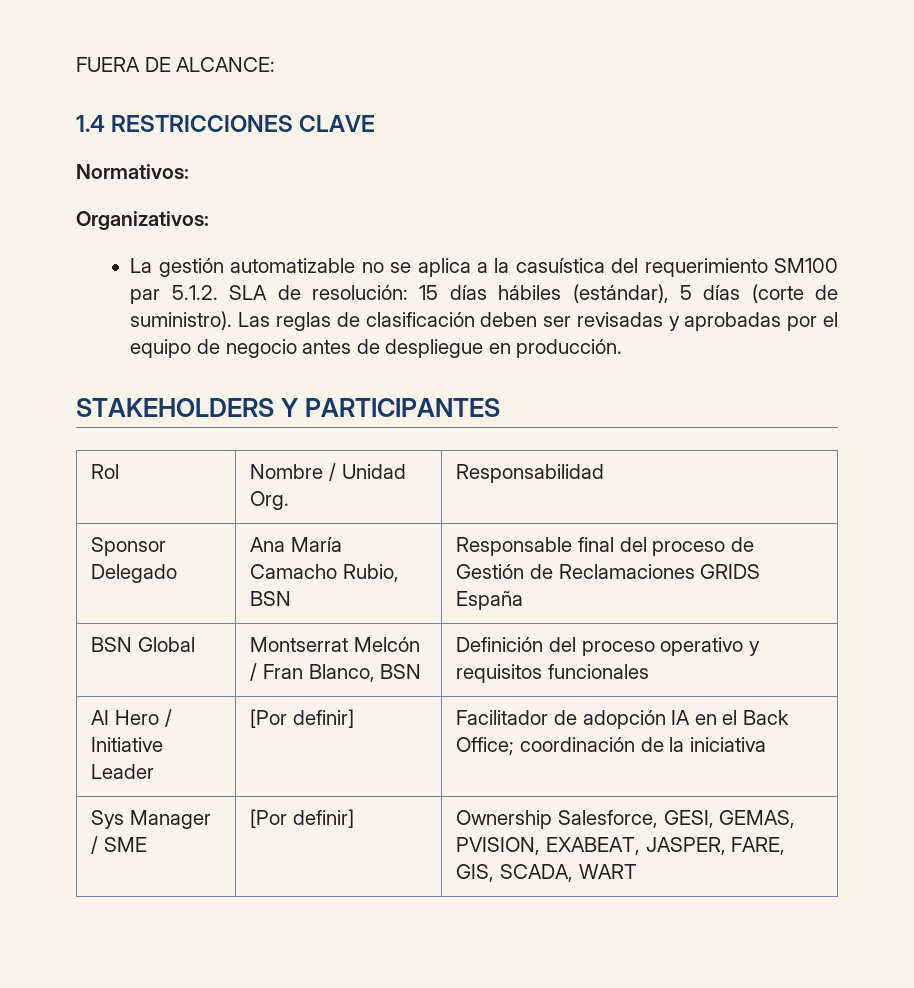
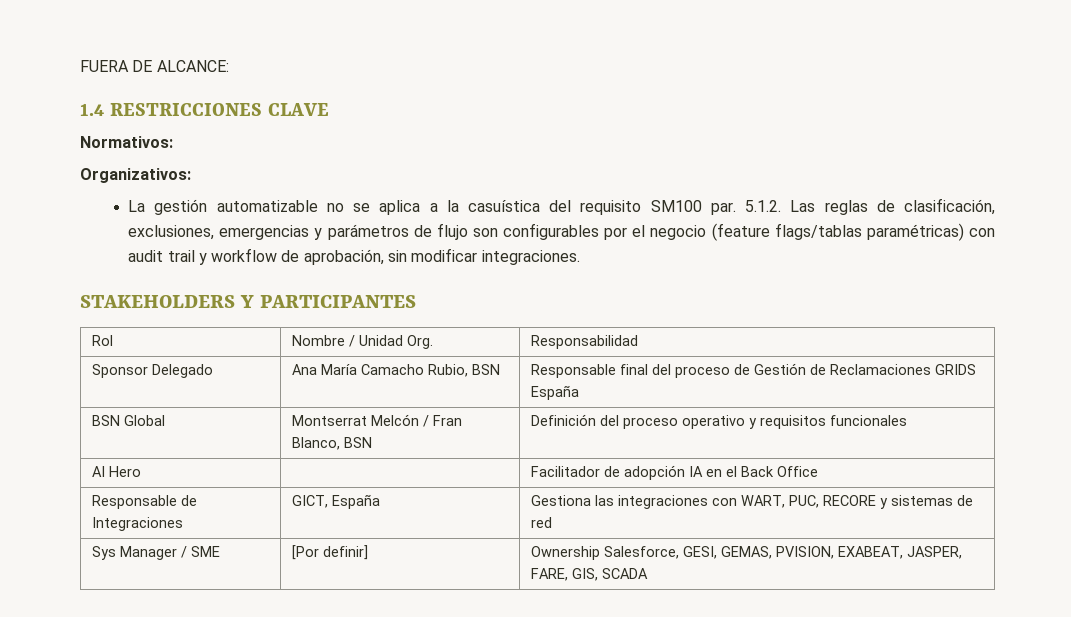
[644,258,839,277] [130,284,839,304] [130,311,838,331] [130,339,623,358] requerimiento SM100 par 5.1.2. SLA de resolución: 15 días hábiles (estándar), 5 días (corte de suministro). Las reglas de clasificación deben ser revisadas y aprobadas por el equipo de negocio antes de despliegue en producción. -> [580,198,995,215] [128,223,995,241] [128,248,580,265] requisito SM100 par. 5.1.2. Las reglas de clasificación, exclusiones, emergencias y parámetros de flujo son configurables por el negocio (feature flags/tablas paramétricas) con audit trail y workflow de aprobación, sin modificar integraciones.
[164,709,172,727] [91,737,164,752] [91,764,155,779] [250,709,354,728] / Initiative Leader | [Por definir] -> (142, 471) |
[456,737,766,755] Office; coordinación de la iniciativa -> [777,466,819,477] [92,495,198,509] [92,517,184,531] [292,494,381,509] [531,495,974,509] [531,517,553,528] Office // Responsable de Integraciones | GICT, España | Gestiona las integraciones con WART, PUC, RECORE y sistemas de red
[499,864,637,882] SCADA, WART -> [602,568,649,579] SCADA

